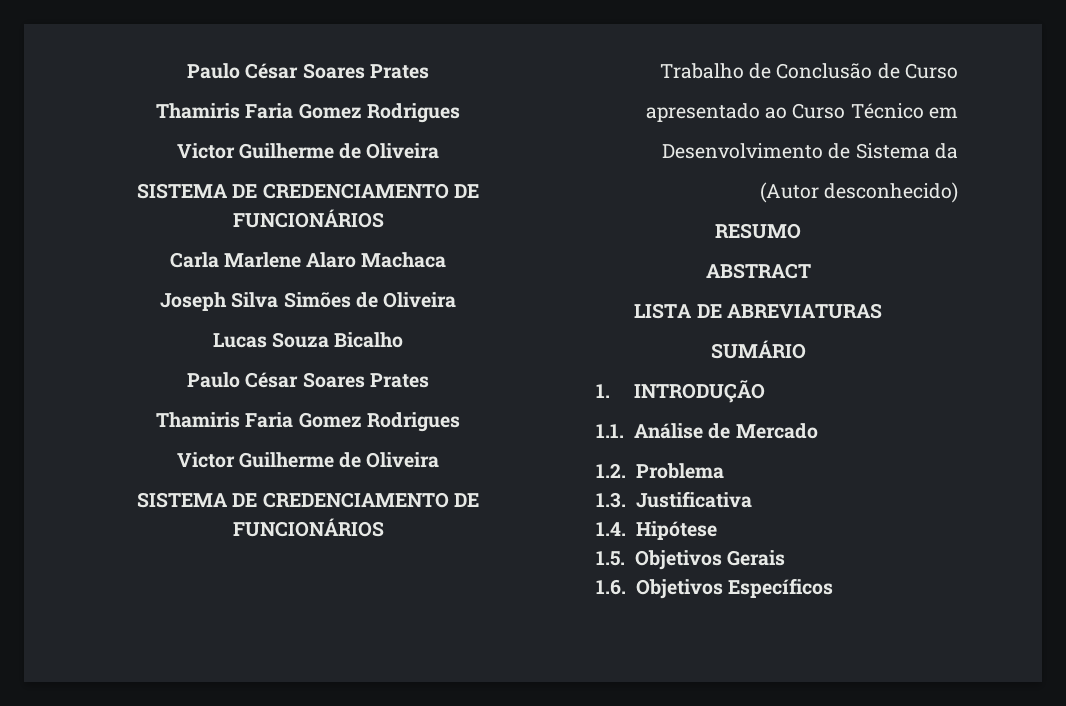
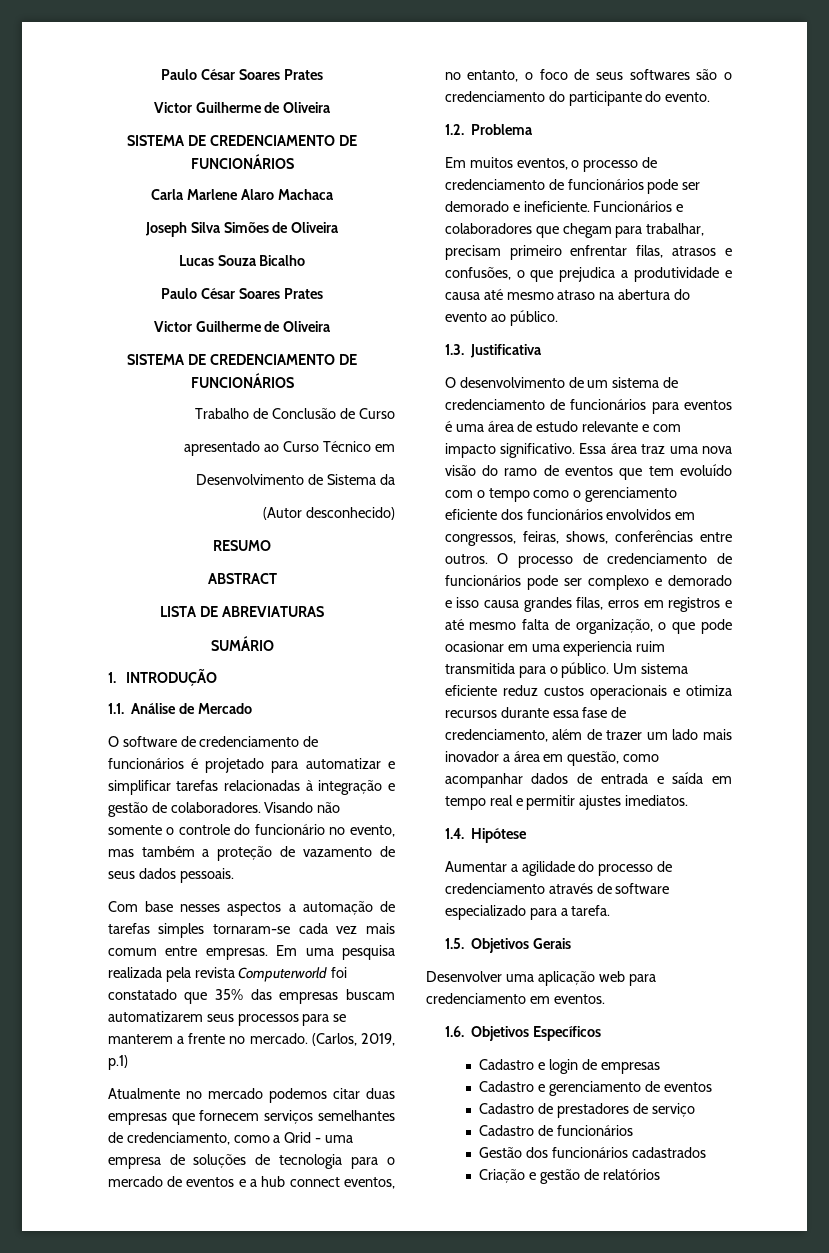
[187,63,429,79] [156,103,460,123] Paulo César Soares Prates // Thamiris Faria Gomez Rodrigues -> [161,69,323,80] Paulo César Soares Prates
[156,412,460,432] // Thamiris Faria Gomez Rodrigues -> (323, 293) none
[596,463,724,479] [596,491,752,508] [596,521,717,540] [596,550,786,570] [596,578,834,599] 1.2. Problema // 1.3. Justificativa // 1.4. Hipótese // 1.5. Objetivos Gerais // 1.6. Objetivos Específicos -> [107,736,319,747] [107,758,395,773] [107,780,395,795] [107,802,341,817] [107,824,395,837] [107,846,395,861] [107,868,234,883] [107,901,395,916] [107,923,395,938] [107,945,395,960] [107,967,348,982] [107,989,395,1004] [107,1011,347,1026] [107,1033,395,1046] [107,1055,128,1070] [107,1088,395,1103] [107,1110,395,1125] [107,1132,354,1145] [107,1154,395,1169] [107,1176,396,1189] [444,69,732,82] [444,91,711,106] [444,124,533,135] [444,157,658,172] [444,179,701,194] [444,201,684,212] [444,223,705,238] [444,245,732,260] [444,267,732,282] [444,289,691,300] [444,310,558,326] [444,344,542,358] [444,377,679,388] [444,399,732,414] [444,421,682,432] [444,443,732,458] [444,464,732,480] [444,487,678,502] [444,509,696,520] [444,530,732,546] [444,553,732,568] [444,575,732,590] [444,597,732,612] [444,619,732,634] [444,641,666,656] [444,662,689,678] [444,685,732,700] [444,707,627,718] [444,729,732,742] [444,751,660,766] [444,772,732,788] [444,795,689,810] [444,828,527,843] [444,861,673,876] [444,883,670,894] [444,905,611,920] [444,938,571,953] [426,971,656,986] [426,993,605,1004] [444,1026,601,1041] [479,1059,660,1074] [479,1081,712,1096] [479,1103,695,1118] [479,1125,634,1136] [479,1147,707,1158] [479,1169,660,1184] O software de credenciamento de funcionários é projetado para automatizar e simplificar tarefas relacionadas à integração e gestão de colaboradores. Visando não somente o controle do funcionário no evento, mas também a proteção de vazamento de seus dados pessoais. // Com base nesses aspectos a automação de tarefas simples tornaram-se cada vez mais comum entre empresas. Em uma pesquisa realizada pela revista Computerworld foi constatado que 35% das empresas buscam automatizarem seus processos para se manterem a frente no mercado. (Carlos, 2019, p.1) // Atualmente no mercado podemos citar duas empresas que fornecem serviços semelhantes de credenciamento, como a Qrid - uma empresa de soluções de tecnologia para o mercado de eventos e a hub connect eventos, no entanto, o foco de seus softwares são o credenciamento do participante do evento. // 1.2. Problema // Em muitos eventos, o processo de credenciamento de funcionários pode ser demorado e ineficiente. Funcionários e colaboradores que chegam para trabalhar, precisam primeiro enfrentar filas, atrasos e confusões, o que prejudica a produtividade e causa até mesmo atraso na abertura do evento ao público. // 1.3. Justificativa // O desenvolvimento de um sistema de credenciamento de funcionários para eventos é uma área de estudo relevante e com impacto significativo. Essa área traz uma nova visão do ramo de eventos que tem evoluído com o tempo como o gerenciamento eficiente dos funcionários envolvidos em congressos, feiras, shows, conferências entre outros. O processo de credenciamento de funcionários pode ser complexo e demorado e isso causa grandes filas, erros em registros e até mesmo falta de organização, o que pode ocasionar em uma experiencia ruim transmitida para o público. Um sistema eficiente reduz custos operacionais e otimiza recursos durante essa fase de credenciamento, além de trazer um lado mais inovador a área em questão, como acompanhar dados de entrada e saída em tempo real e permitir ajustes imediatos. // 1.4. Hipótese // Aumentar a agilidade do processo de credenciamento através de software especializado para a tarefa. // 1.5. Objetivos Gerais // Desenvolver uma aplicação web para credenciamento em eventos. // 1.6. Objetivos Específicos // Cadastro e login de empresas // Cadastro e gerenciamento de eventos // Cadastro de prestadores de serviço // Cadastro de funcionários // Gestão dos funcionários cadastrados // Criação e gestão de relatórios

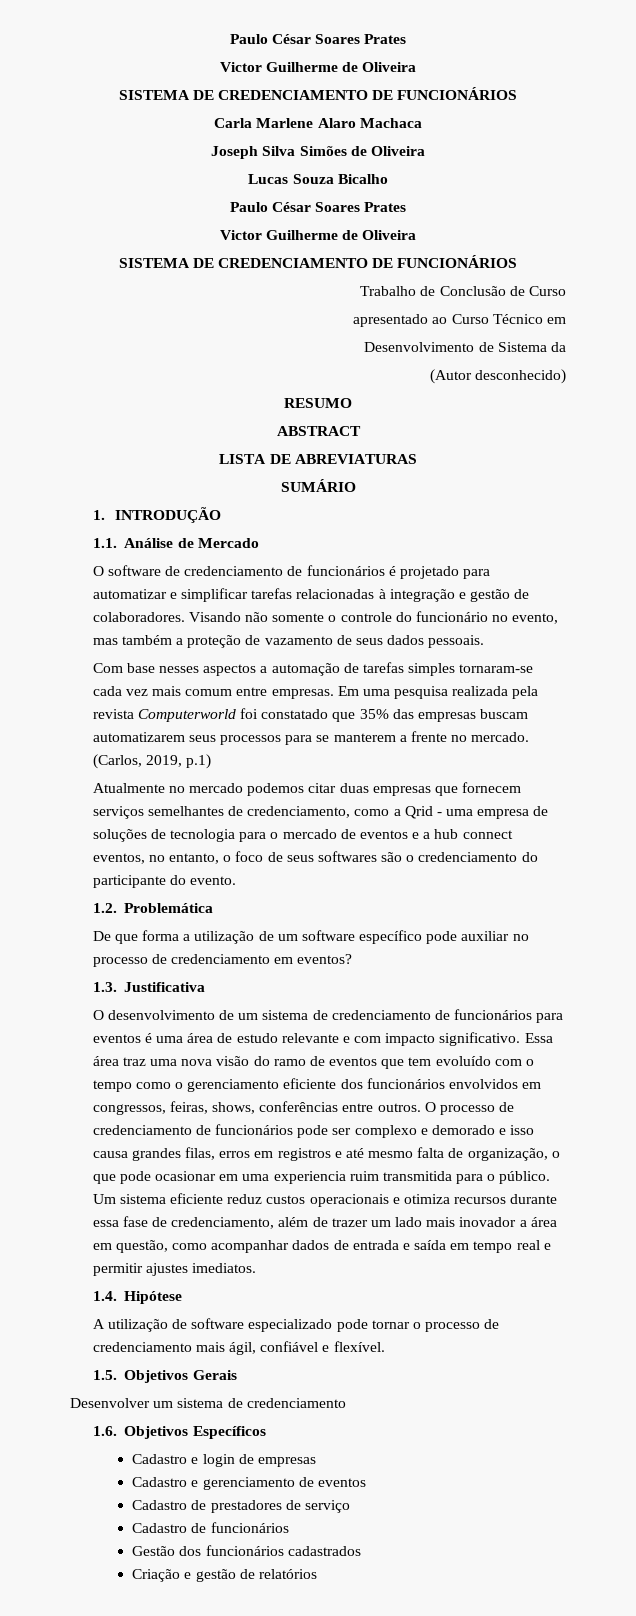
[470,124,533,135] [444,157,658,172] [444,179,701,194] [444,201,684,212] [444,223,705,238] [444,245,732,260] [444,267,732,282] [444,289,691,300] [444,310,558,326] Problema // Em muitos eventos, o processo de credenciamento de funcionários pode ser demorado e ineficiente. Funcionários e colaboradores que chegam para trabalhar, precisam primeiro enfrentar filas, atrasos e confusões, o que prejudica a produtividade e causa até mesmo atraso na abertura do evento ao público. -> [124,903,214,913] [92,930,529,944] [92,954,353,967] Problemática // De que forma a utilização de um software específico pode auxiliar no processo de credenciamento em eventos?
[444,861,673,876] [444,883,670,894] [444,905,611,920] Aumentar a agilidade do processo de credenciamento através de software especializado para a tarefa. -> [92,1318,500,1332] [92,1341,385,1355] A utilização de software especializado pode tornar o processo de credenciamento mais ágil, confiável e flexível.
[505,971,656,986] [426,993,605,1004] uma aplicação web para credenciamento em eventos. -> [153,1398,346,1408] um sistema de credenciamento

